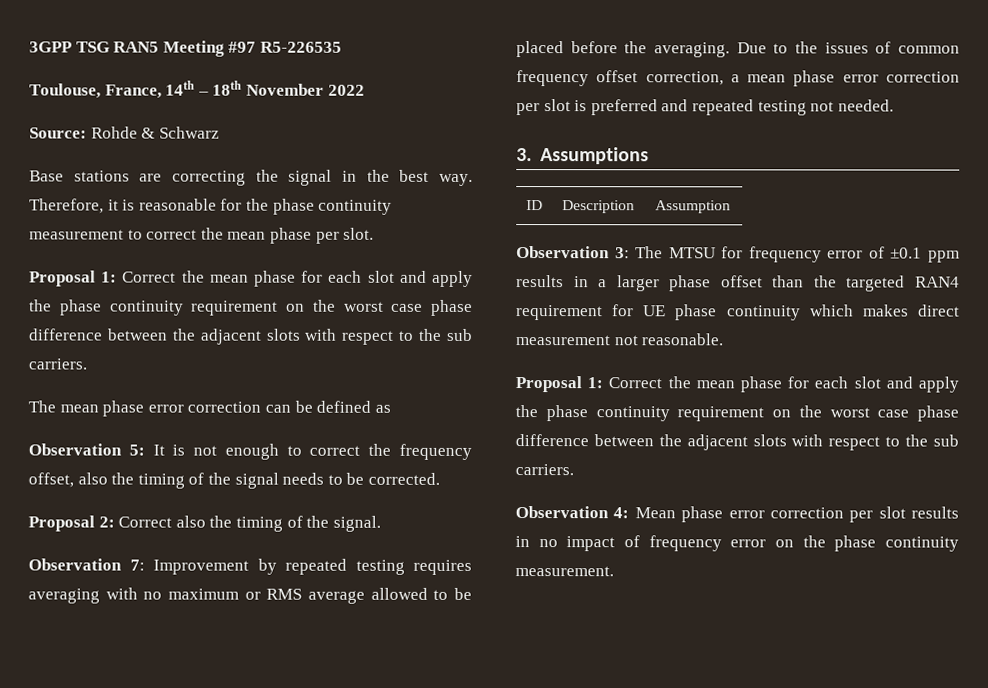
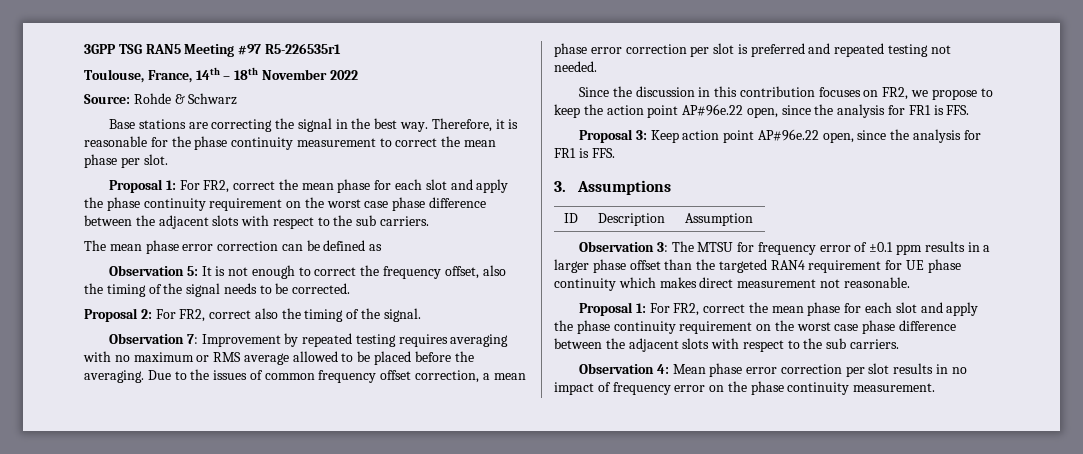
[259,41,342,53] R5-226535 -> [264,43,341,54] R5-226535r1
[122,271,177,283] Correct -> [179,180,276,193] For FR2, correct
[118,516,173,528] Correct -> [155,309,252,322] For FR2, correct
(894, 105) none -> [578,86,993,100] [554,104,970,118] [578,129,981,143] [554,148,615,158] // Since the discussion in this contribution focuses on FR2, we propose to keep the action point AP#96e.22 open, since the analysis for FR1 is FFS. // Proposal 3: Keep action point AP#96e.22 open, since the analysis for FR1 is FFS.
[608,377,663,389] Correct -> [649,303,746,316] For FR2, correct

